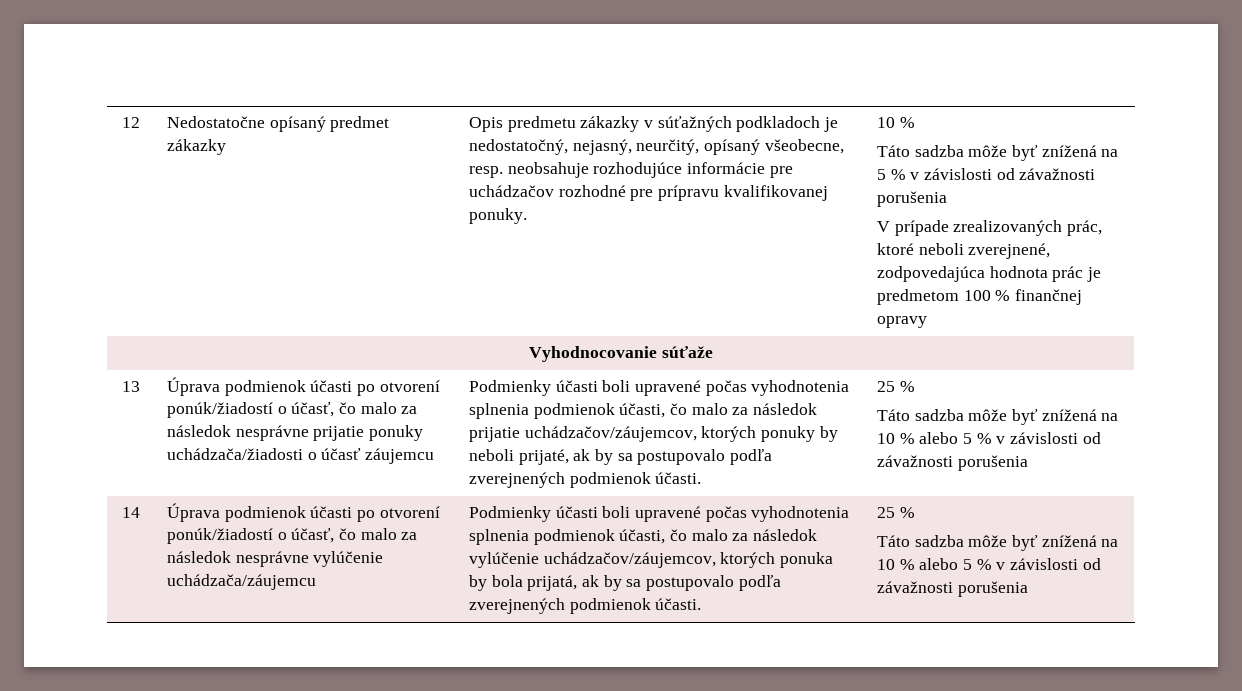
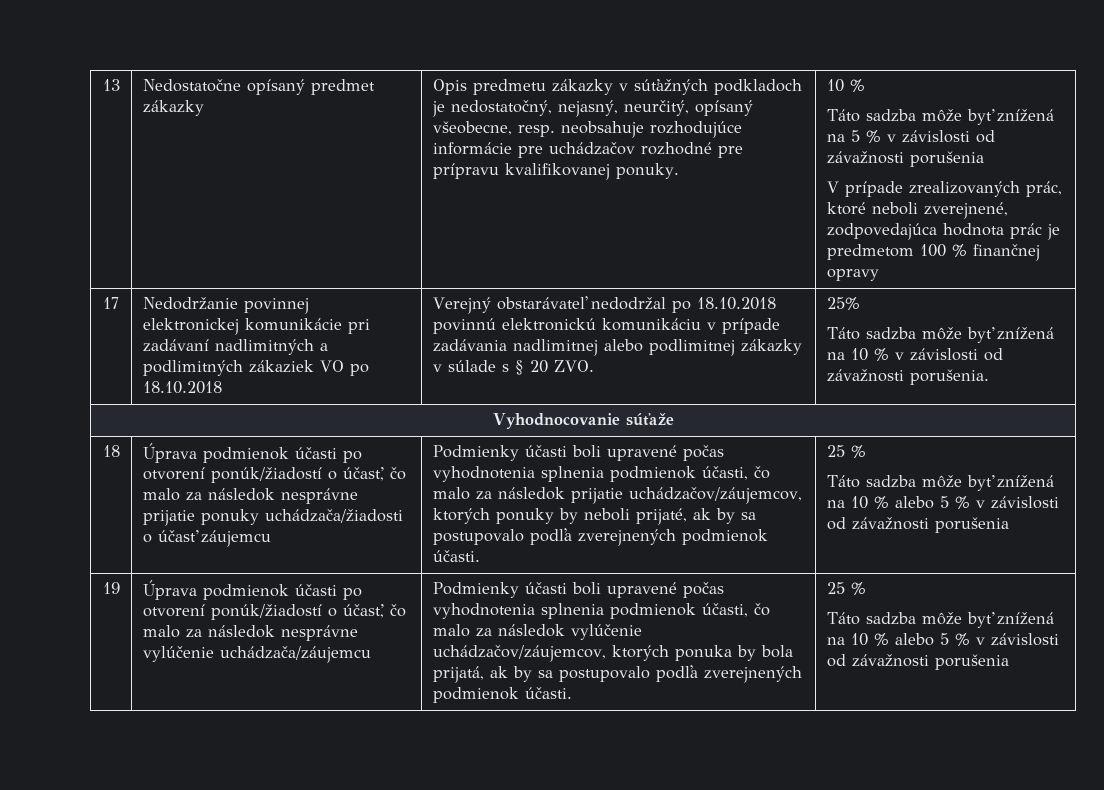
[121,117,140,128] 12 -> [102,79,120,91] 13
(927, 322) none -> [103,297,119,309] [142,297,309,314] [142,318,370,335] [142,339,328,355] [142,360,369,376] [142,381,222,394] [432,296,776,314] [432,318,780,334] [432,339,802,356] [432,360,594,375] [826,297,860,310] [826,327,1054,343] [826,348,1003,361] [826,369,989,385] // 17 | Nedodržanie povinnej elektronickej komunikácie pri zadávaní nadlimitných a podlimitných zákaziek VO po 18.10.2018 | Verejný obstarávateľ nedodržal po 18.10.2018 povinnú elektronickú komunikáciu v prípade zadávania nadlimitnej alebo podlimitnej zákazky v súlade s § 20 ZVO. | 25% // Táto sadzba môže byť znížená na 10 % v závislosti od závažnosti porušenia.
[121,381,140,392] 13 -> [102,445,120,457] 18
[121,507,140,518] 14 -> [102,582,120,594] 19

